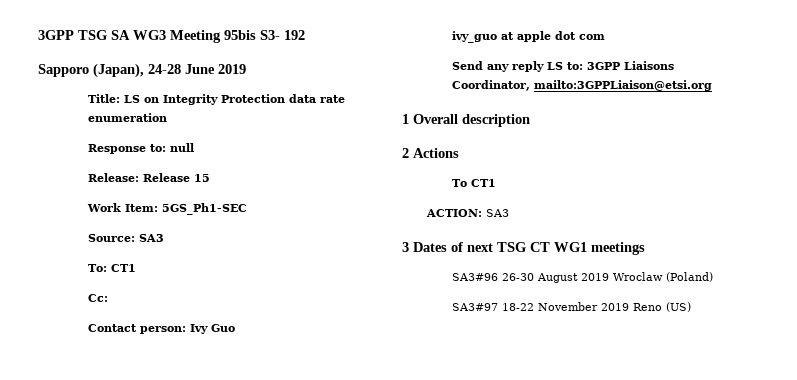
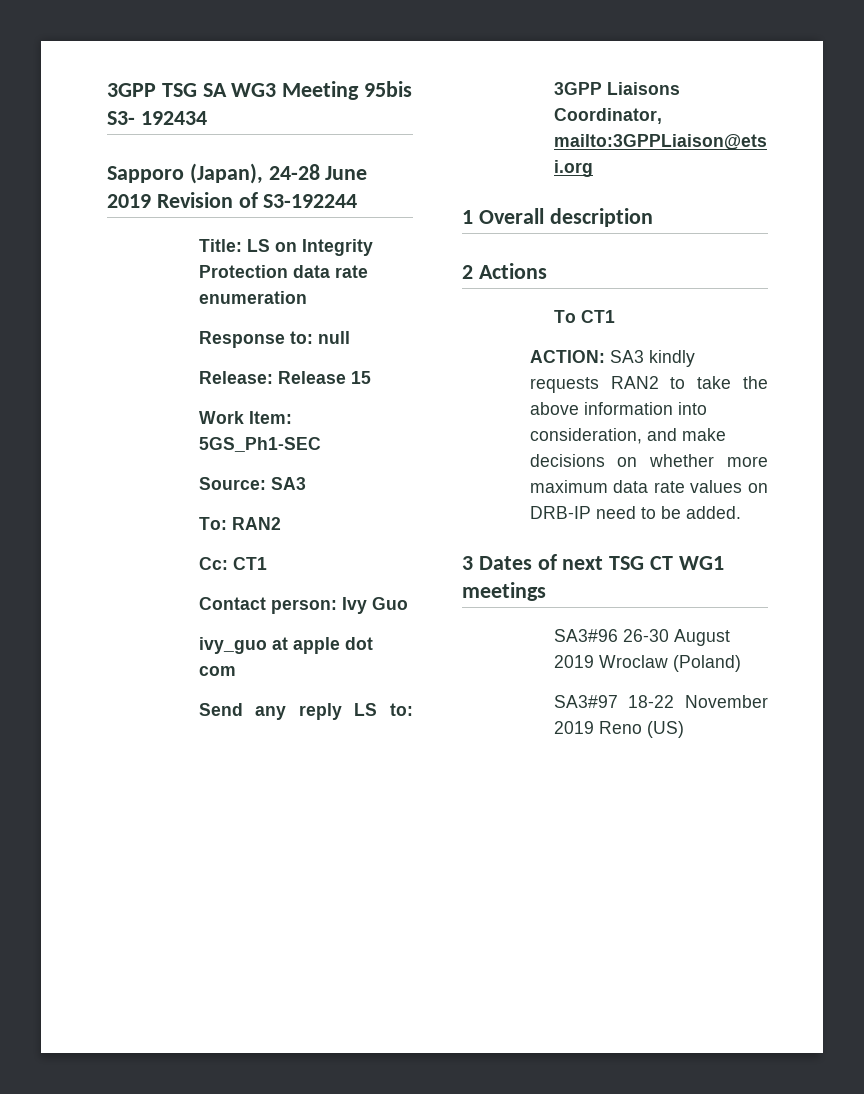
[284,30,305,40] 192 -> [140,111,207,125] 192434
(246, 69) none -> [156,192,358,208] Revision of S3-192244
[110,264,136,272] CT1 -> [231,517,281,530] RAN2
(108, 298) none -> [232,557,267,570] CT1
(509, 213) none -> [648,350,695,367] [529,376,768,393] [529,402,707,415] [529,428,726,444] [529,454,768,467] [529,480,768,493] [529,506,741,519] kindly requests RAN2 to take the above information into consideration, and make decisions on whether more maximum data rate values on DRB-IP need to be added.

